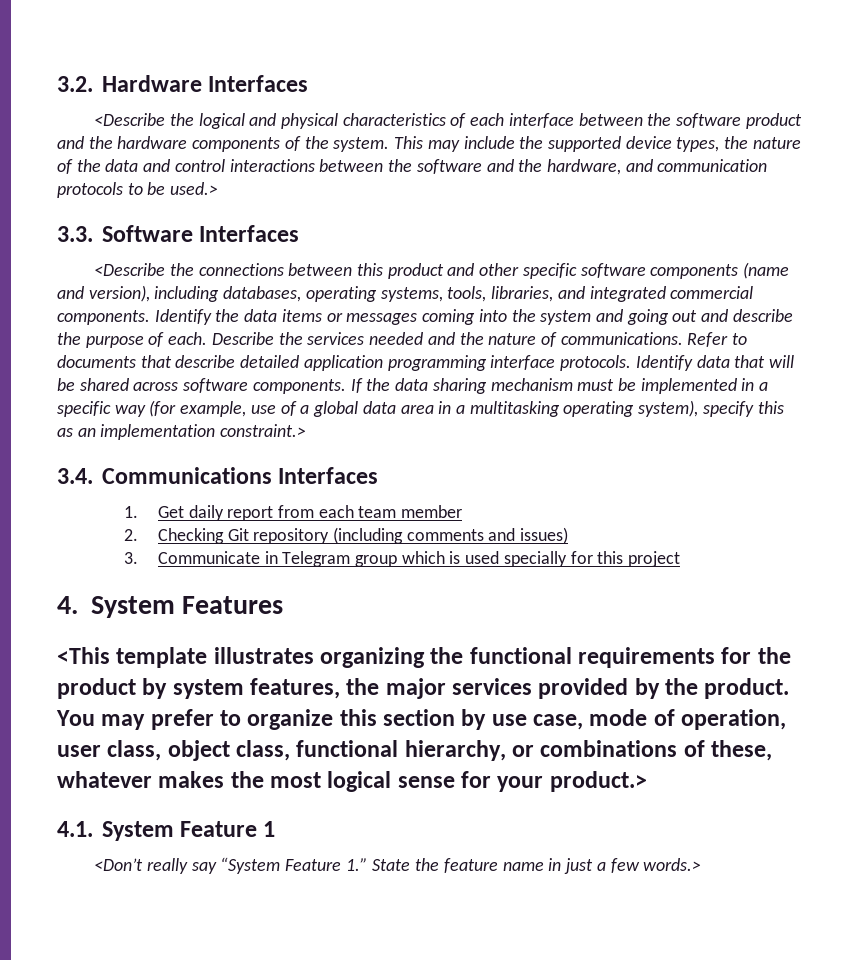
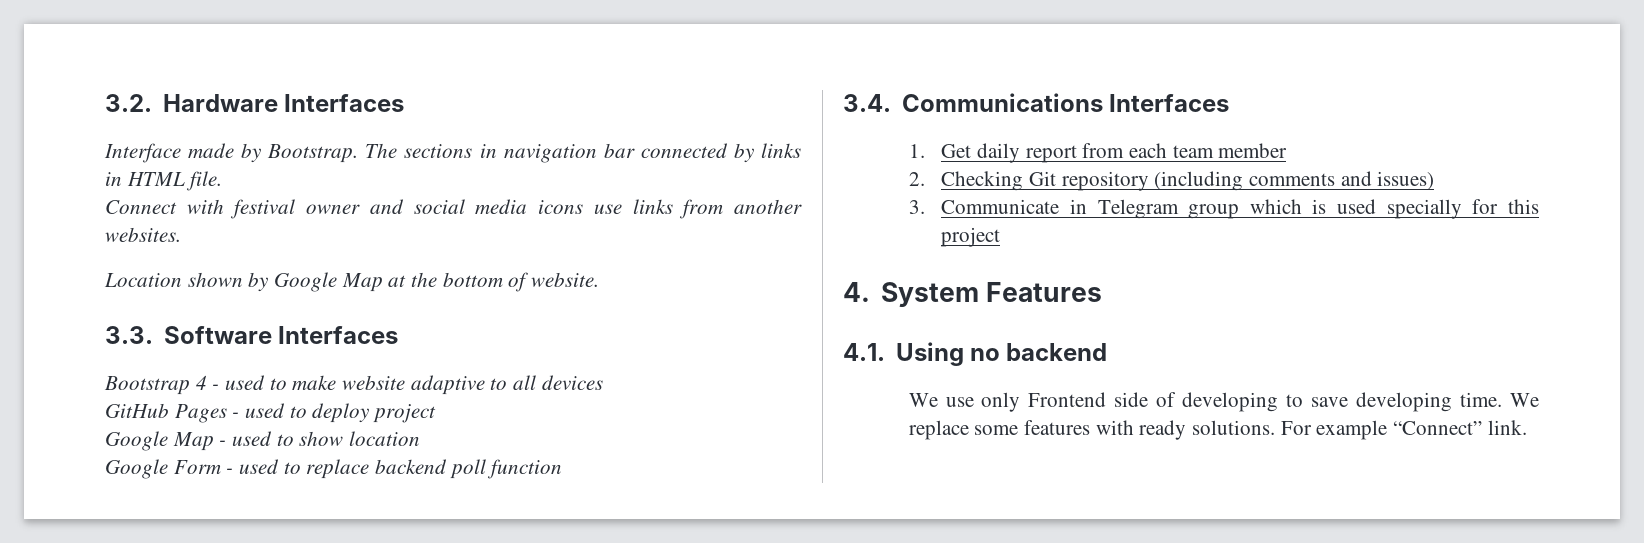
[94,113,802,129] [57,136,801,152] [57,159,768,175] [57,182,219,198] [57,225,300,242] [94,262,790,279] [57,285,754,302] [57,309,793,325] [57,332,748,348] [57,355,794,371] [57,378,769,394] [57,400,784,417] [57,424,307,440] <Describe the logical and physical characteristics of each interface between the software product and the hardware components of the system. This may include the supported device types, the nature of the data and control interactions between the software and the hardware, and communication protocols to be used.> // 3.3. Software Interfaces // <Describe the connections between this product and other specific software components (name and version), including databases, operating systems, tools, libraries, and integrated commercial components. Identify the data items or messages coming into the system and going out and describe the purpose of each. Describe the services needed and the nature of communications. Refer to documents that describe detailed application programming interface protocols. Identify data that will be shared across software components. If the data sharing mechanism must be implemented in a specific way (for example, use of a global data area in a multitasking operating system), specify this as an implementation constraint.> -> [104,143,801,163] [105,171,223,191] [105,199,803,219] [105,227,181,242] [104,272,600,292] [105,326,398,344] [104,375,603,395] [105,403,437,423] [105,431,421,451] [105,459,563,479] Interface made by Bootstrap. The sections in navigation bar connected by links in HTML file. // Connect with festival owner and social media icons use links from another websites. // Location shown by Google Map at the bottom of website. // 3.3. Software Interfaces // Bootstrap 4 - used to make website adaptive to all devices // GitHub Pages - used to deploy project // Google Map - used to show location // Google Form - used to replace backend poll function
[57,647,791,668] [57,678,790,699] [56,709,787,730] [57,740,773,761] [57,771,647,792] [57,821,276,841] [94,857,702,874] <This template illustrates organizing the functional requirements for the product by system features, the major services provided by the product. You may prefer to organize this section by use case, mode of operation, user class, object class, functional hierarchy, or combinations of these, whatever makes the most logical sense for your product.> // 4.1. System Feature 1 // <Don’t really say “System Feature 1.” State the feature name in just a few words.> -> [843,342,1108,366] [908,392,1539,412] [908,420,1527,440] 4.1. Using no backend // We use only Frontend side of developing to save developing time. We replace some features with ready solutions. For example “Connect” link.

